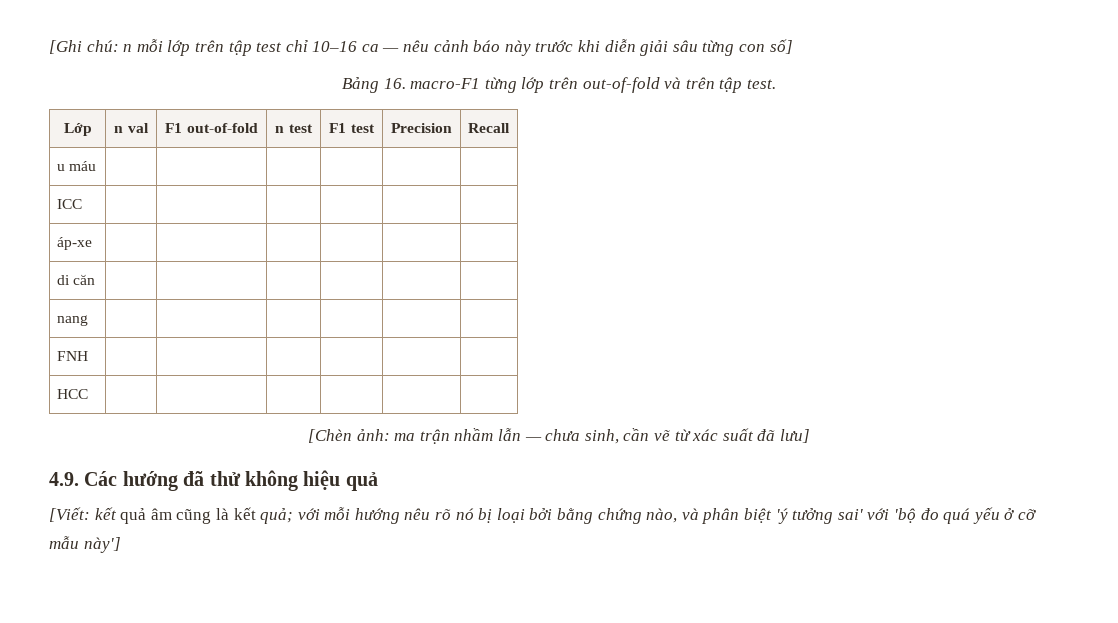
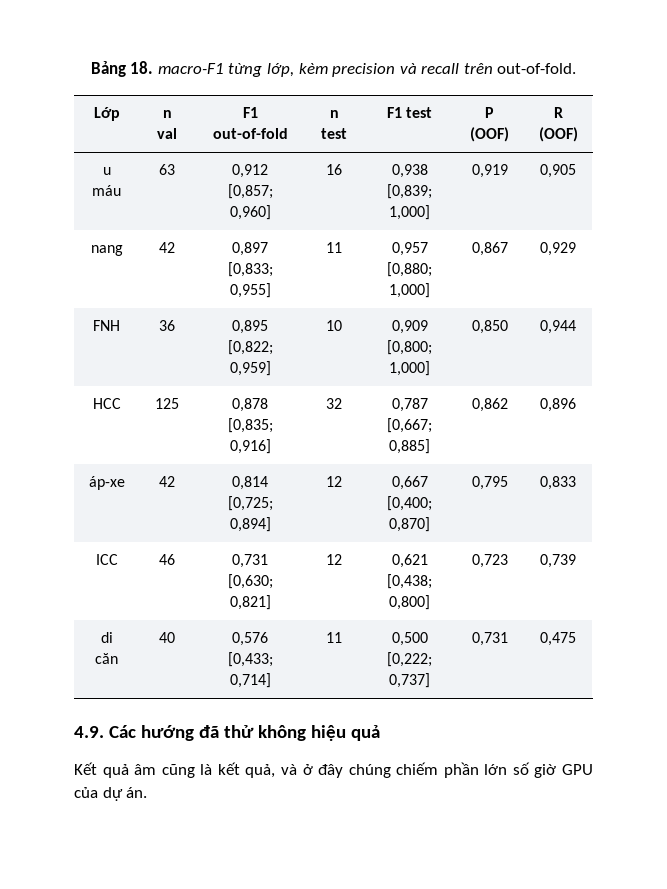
[49,39,793,56] [342,77,776,93] [Ghi chú: n mỗi lớp trên tập test chỉ 10–16 ca — nêu cảnh báo này trước khi diễn giải sâu từng con số] // Bảng 16. macro-F1 từng lớp trên out-of-fold và trên tập test. -> [90,61,577,77] Bảng 18. macro-F1 từng lớp, kèm precision và recall trên out-of-fold.
[391,123,452,133] [467,123,510,133] [56,161,96,171] [56,199,82,209] [56,237,92,250] [56,274,95,285] [56,315,88,326] [56,351,88,361] [56,389,88,399] [308,428,810,444] Precision | Recall // u máu | | | | | | // ICC | | | | | | // áp-xe | | | | | | // di căn | | | | | | // nang | | | | | | // FNH | | | | | | // HCC | | | | | | // [Chèn ảnh: ma trận nhầm lẫn — chưa sinh, cần vẽ từ xác suất đã lưu] -> [485,107,494,118] [470,127,509,142] [553,107,563,118] [538,127,578,142] [102,167,111,175] [92,185,121,196] [159,164,175,175] [232,164,268,178] [227,184,273,199] [229,205,271,220] [326,164,342,175] [391,164,428,178] [387,184,432,199] [389,205,430,220] [471,164,508,178] [540,164,576,178] [90,245,123,256] [159,242,175,253] [232,242,268,256] [227,262,273,277] [229,283,271,298] [326,242,342,253] [391,242,428,256] [387,262,432,277] [389,283,430,298] [471,242,508,256] [540,242,576,256] [93,320,120,331] [159,320,175,331] [232,320,268,334] [227,340,273,355] [229,361,271,376] [326,320,342,331] [391,320,428,334] [387,340,432,355] [389,361,430,376] [471,320,508,334] [540,320,576,334] [92,398,121,409] [155,398,179,409] [232,398,268,412] [227,418,273,433] [229,439,271,454] [326,398,342,409] [391,398,428,412] [387,418,432,433] [389,439,430,454] [471,398,508,412] [540,398,576,412] [88,476,125,490] [159,476,175,487] [232,476,268,490] [227,496,273,511] [229,517,271,532] [326,476,342,487] [391,476,428,490] [387,496,432,511] [389,517,430,532] [471,476,508,490] [540,476,576,490] [95,554,118,565] [159,554,175,565] [232,554,268,568] [227,574,273,589] [229,595,271,610] [326,554,342,565] [391,554,428,568] [387,574,432,589] [389,595,430,610] [471,554,508,568] [540,554,576,568] [100,632,113,643] [95,653,118,664] [159,632,175,643] [232,632,268,646] [227,652,273,667] [229,673,271,688] [326,632,342,643] [391,632,428,646] [387,652,432,667] [389,673,430,688] [471,632,508,646] [540,632,576,646] P (OOF) | R (OOF) // u máu | 63 | 0,912 [0,857; 0,960] | 16 | 0,938 [0,839; 1,000] | 0,919 | 0,905 // nang | 42 | 0,897 [0,833; 0,955] | 11 | 0,957 [0,880; 1,000] | 0,867 | 0,929 // FNH | 36 | 0,895 [0,822; 0,959] | 10 | 0,909 [0,800; 1,000] | 0,850 | 0,944 // HCC | 125 | 0,878 [0,835; 0,916] | 32 | 0,787 [0,667; 0,885] | 0,862 | 0,896 // áp-xe | 42 | 0,814 [0,725; 0,894] | 12 | 0,667 [0,400; 0,870] | 0,795 | 0,833 // ICC | 46 | 0,731 [0,630; 0,821] | 12 | 0,621 [0,438; 0,800] | 0,723 | 0,739 // di căn | 40 | 0,576 [0,433; 0,714] | 11 | 0,500 [0,222; 0,737] | 0,731 | 0,475
[49,507,117,522] [Viết: kết -> [74,762,97,775] Kết
[260,507,1036,524] [49,536,121,553] quả; với mỗi hướng nêu rõ nó bị loại bởi bằng chứng nào, và phân biệt 'ý tưởng sai' với 'bộ đo quá yếu ở cỡ mẫu này'] -> [245,762,593,778] [74,787,148,801] quả, và ở đây chúng chiếm phần lớn số giờ GPU của dự án.

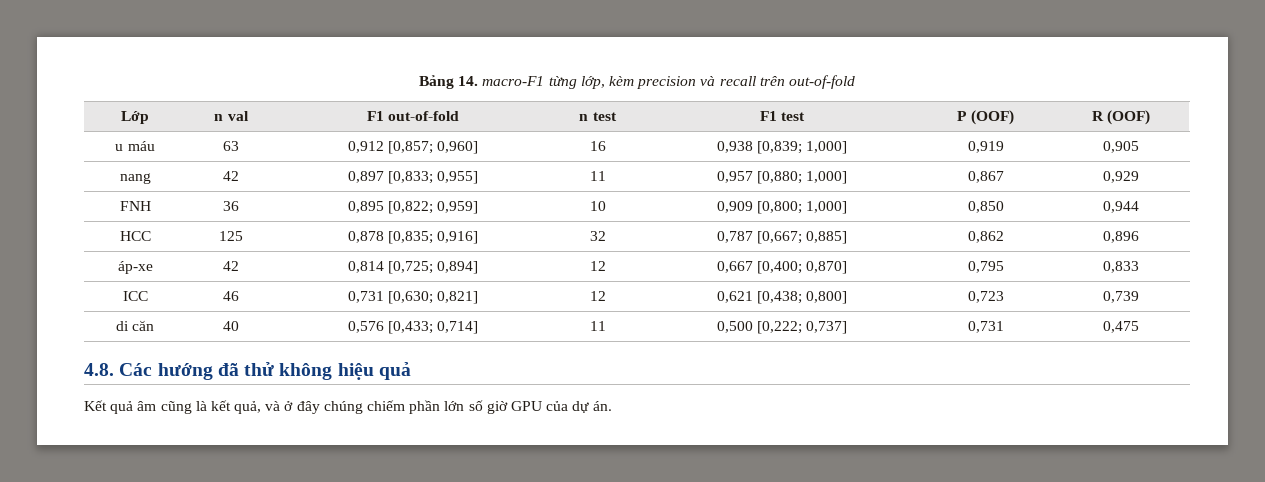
[130,61,154,74] 18. -> [458,76,479,86] 14.
[497,63,577,74] out-of-fold. -> [788,75,855,89] out-of-fold
[74,726,104,738] 4.9. -> [84,363,114,376] 4.8.

